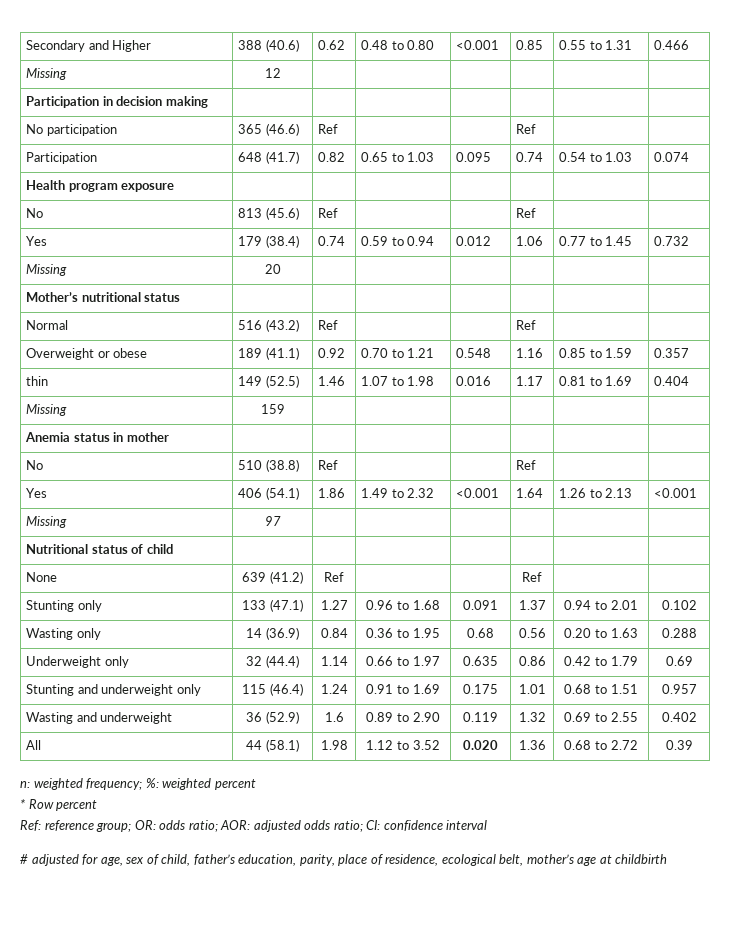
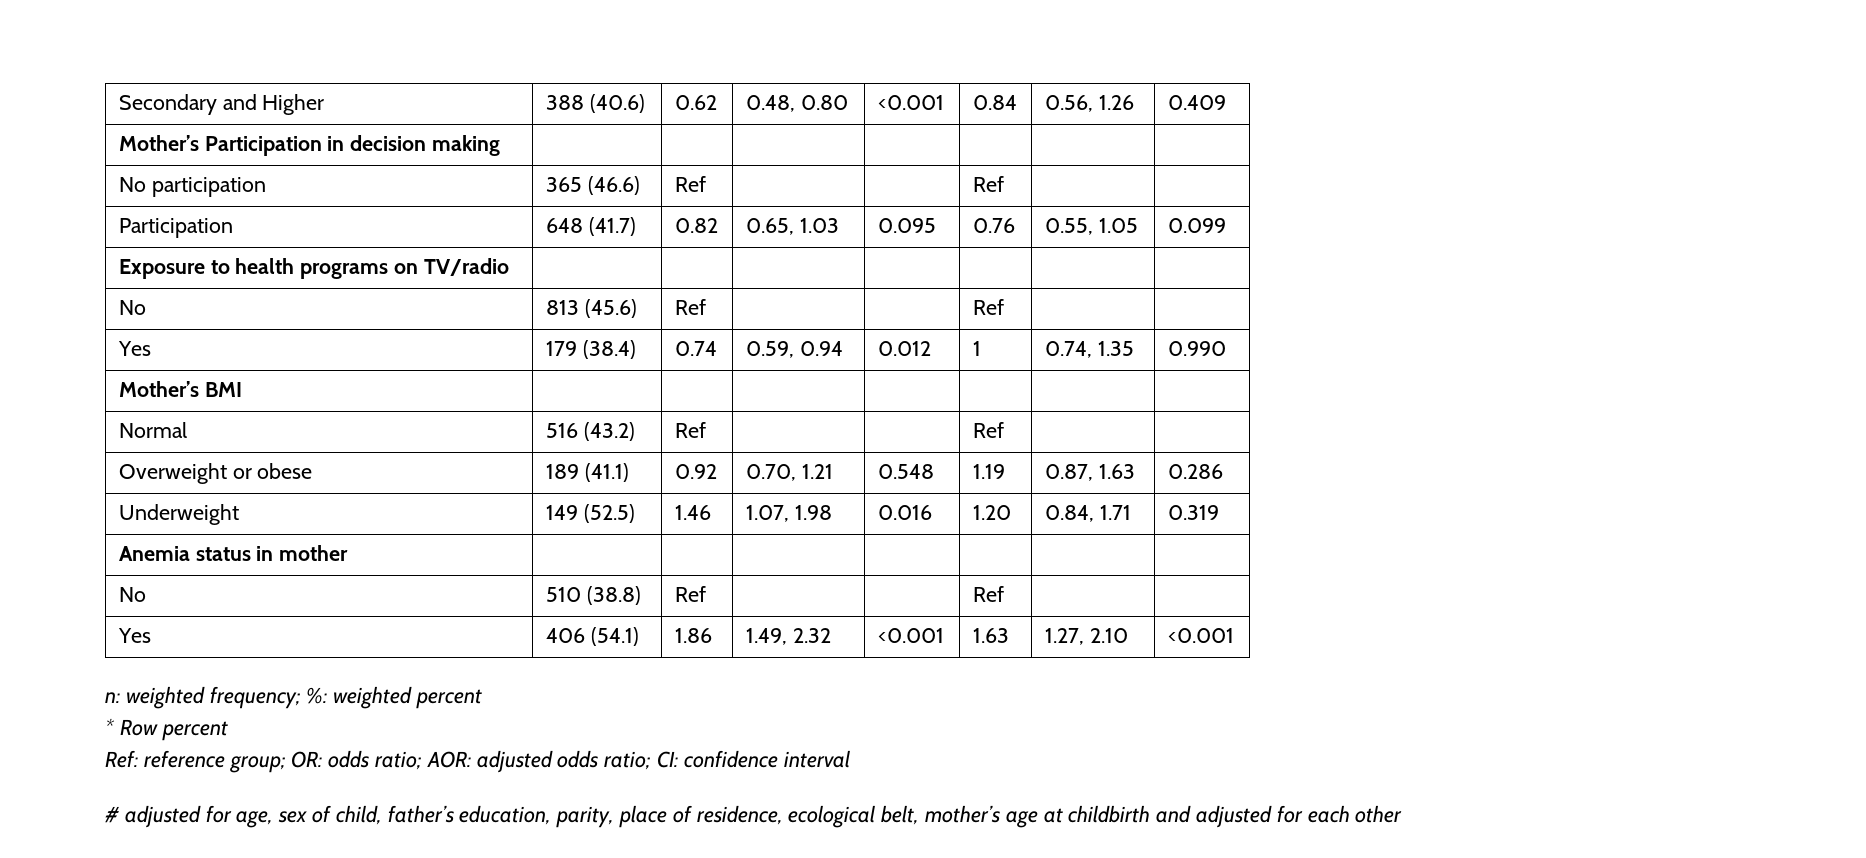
[361,40,404,50] 0.48 to -> [745,95,795,112] 0.48,
[516,40,544,50] [559,40,633,50] [654,40,690,50] [26,68,68,80] [264,68,281,78] 0.85 | 0.55 to 1.31 | 0.466 // Missing | 12 | | | | | | // -> [972,95,1017,110] [1044,95,1134,112] [1167,95,1226,110] [118,135,199,151] 0.84 | 0.56, 1.26 | 0.409 // Mother’s
[361,152,404,162] 0.65 to -> [745,218,794,235] 0.65,
[516,152,544,162] [559,152,633,162] [654,152,690,162] [26,180,175,192] 0.74 | 0.54 to 1.03 | 0.074 // Health program exposure -> [972,218,1015,233] [1044,218,1138,235] [1167,218,1226,233] [118,258,509,279] 0.76 | 0.55, 1.05 | 0.099 // Exposure to health programs on TV/radio
[361,236,404,246] 0.59 to -> [745,341,794,358] 0.59,
[516,236,544,246] [559,236,633,246] [654,236,690,246] [26,264,68,276] [264,264,281,274] [26,292,181,302] 1.06 | 0.77 to 1.45 | 0.732 // Missing | 20 | | | | | | // Mother’s nutritional status -> [972,341,981,356] [1044,341,1134,358] [1167,341,1226,356] [118,381,242,397] 1 | 0.74, 1.35 | 0.990 // Mother’s BMI
[361,348,404,358] 0.70 to -> [745,464,796,481] 0.70,
[516,348,544,358] [559,348,633,358] [654,348,690,358] [26,376,49,386] 1.16 | 0.85 to 1.59 | 0.357 // thin -> [972,464,1005,479] [1044,464,1135,481] [1167,464,1223,479] [118,504,239,525] 1.19 | 0.87, 1.63 | 0.286 // Underweight
[361,376,404,386] 1.07 to -> [745,505,789,522] 1.07,
[516,376,544,386] [559,376,633,386] [654,376,690,386] [26,404,68,416] [260,404,285,414] 1.17 | 0.81 to 1.69 | 0.404 // Missing | 159 | | | | | | -> [972,505,1011,520] [1044,505,1131,522] [1167,505,1219,520] 1.20 | 0.84, 1.71 | 0.319
[361,488,404,498] 1.49 to -> [745,628,787,645] 1.49,
[516,488,544,498] [559,488,633,498] [654,488,698,498] [26,516,68,528] [264,516,281,526] [26,544,173,554] [26,572,58,582] [242,571,303,584] [324,572,344,582] [522,572,542,582] [26,600,102,612] [242,599,303,612] [320,600,348,610] [366,600,440,610] [463,600,498,610] [518,600,546,610] [564,600,638,610] [661,600,697,610] [26,628,101,640] [246,627,299,640] [320,628,348,638] [366,628,440,638] [467,628,494,638] [518,628,546,638] [564,628,638,638] [661,628,697,638] [26,656,129,668] [246,655,299,668] [320,656,348,666] [366,656,440,666] [463,656,498,666] [518,656,546,666] [564,656,638,666] [665,656,693,666] [26,684,201,696] [242,683,303,696] [320,684,348,694] [366,684,440,694] [463,684,498,694] [518,684,546,694] [564,684,638,694] [661,684,697,694] [26,712,173,724] [246,711,299,724] [324,712,344,722] [366,712,440,722] [463,712,498,722] [518,712,546,722] [564,712,638,722] [661,712,697,722] [26,740,42,750] [246,739,299,752] [320,740,348,750] [366,740,440,750] [463,740,498,750] [518,740,546,750] [564,740,638,750] [665,740,693,750] 1.64 | 1.26 to 2.13 | <0.001 // Missing | 97 | | | | | | // Nutritional status of child | | | | | | | // None | 639 (41.2) | Ref | | | Ref | | // Stunting only | 133 (47.1) | 1.27 | 0.96 to 1.68 | 0.091 | 1.37 | 0.94 to 2.01 | 0.102 // Wasting only | 14 (36.9) | 0.84 | 0.36 to 1.95 | 0.68 | 0.56 | 0.20 to 1.63 | 0.288 // Underweight only | 32 (44.4) | 1.14 | 0.66 to 1.97 | 0.635 | 0.86 | 0.42 to 1.79 | 0.69 // Stunting and underweight only | 115 (46.4) | 1.24 | 0.91 to 1.69 | 0.175 | 1.01 | 0.68 to 1.51 | 0.957 // Wasting and underweight | 36 (52.9) | 1.6 | 0.89 to 2.90 | 0.119 | 1.32 | 0.69 to 2.55 | 0.402 // All | 44 (58.1) | 1.98 | 1.12 to 3.52 | 0.020 | 1.36 | 0.68 to 2.72 | 0.39 -> [972,628,1009,643] [1044,628,1128,645] [1167,628,1234,643] 1.63 | 1.27, 2.10 | <0.001
(668, 859) none -> [1156,805,1403,828] and adjusted for each other

